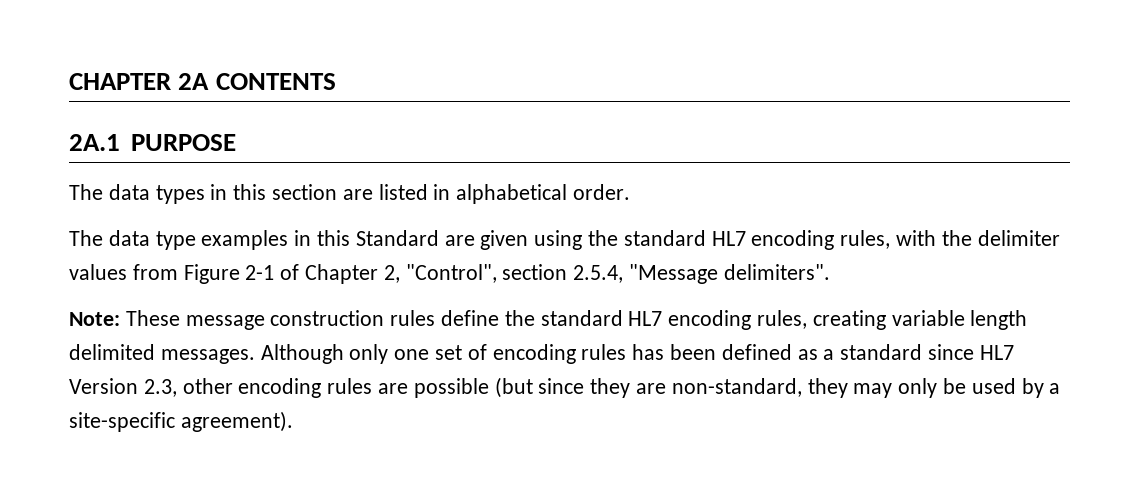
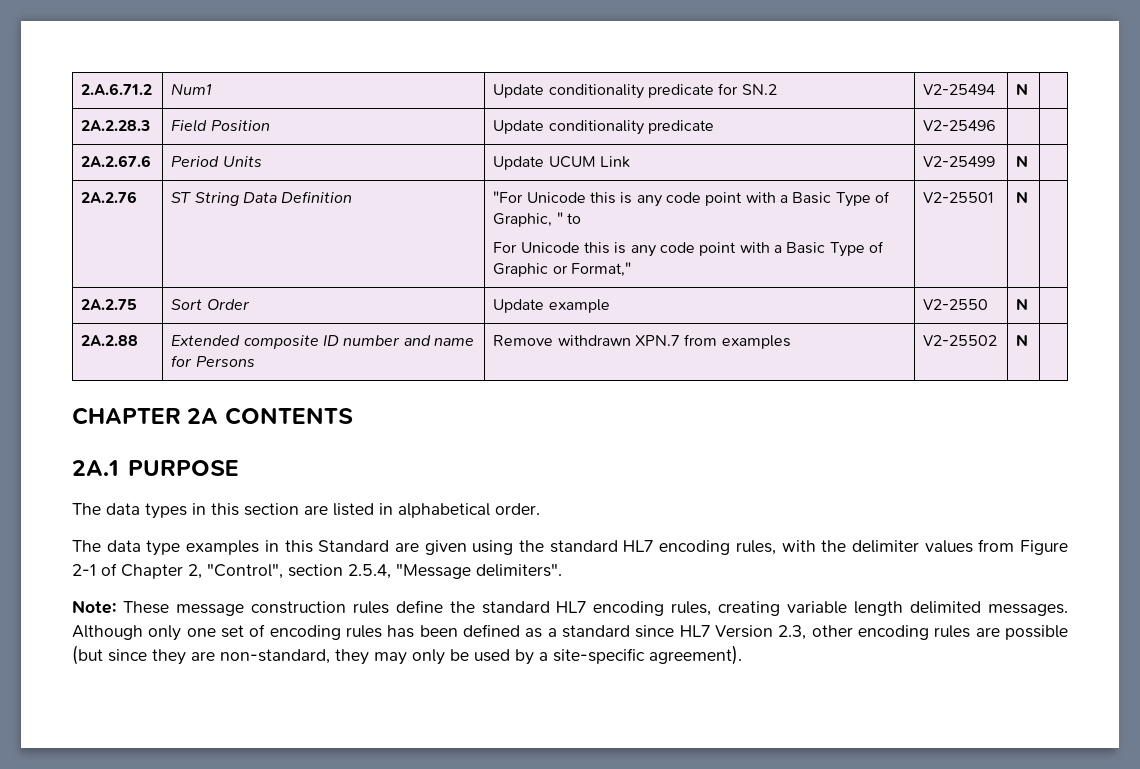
(69, 81) none -> [81,83,153,95] [171,83,213,96] [493,83,777,99] [923,84,996,95] [1016,83,1029,95] [81,120,151,131] [171,119,270,132] [493,120,714,135] [923,120,997,131] [81,155,152,167] [171,156,262,167] [493,156,630,170] [923,156,996,167] [1016,155,1029,167] [81,191,138,203] [171,191,353,206] [493,191,890,207] [493,212,581,227] [493,241,884,257] [493,262,631,277] [923,192,994,203] [1016,191,1029,203] [81,299,138,310] [171,299,250,310] [493,299,610,313] [923,299,989,310] [1016,298,1029,310] [81,335,139,346] [171,335,474,349] [171,355,255,367] [493,334,791,349] [923,335,998,346] [1016,334,1029,346] 2.A.6.71.2 | Num1 | Update conditionality predicate for SN.2 | V2-25494 | N | // 2A.2.28.3 | Field Position | Update conditionality predicate | V2-25496 | | // 2A.2.67.6 | Period Units | Update UCUM Link | V2-25499 | N | // 2A.2.76 | ST String Data Definition | "For Unicode this is any code point with a Basic Type of Graphic, " to // For Unicode this is any code point with a Basic Type of Graphic or Format," | V2-25501 | N | // 2A.2.75 | Sort Order | Update example | V2-2550 | N | // 2A.2.88 | Extended composite ID number and name for Persons | Remove withdrawn XPN.7 from examples | V2-25502 | N | //

